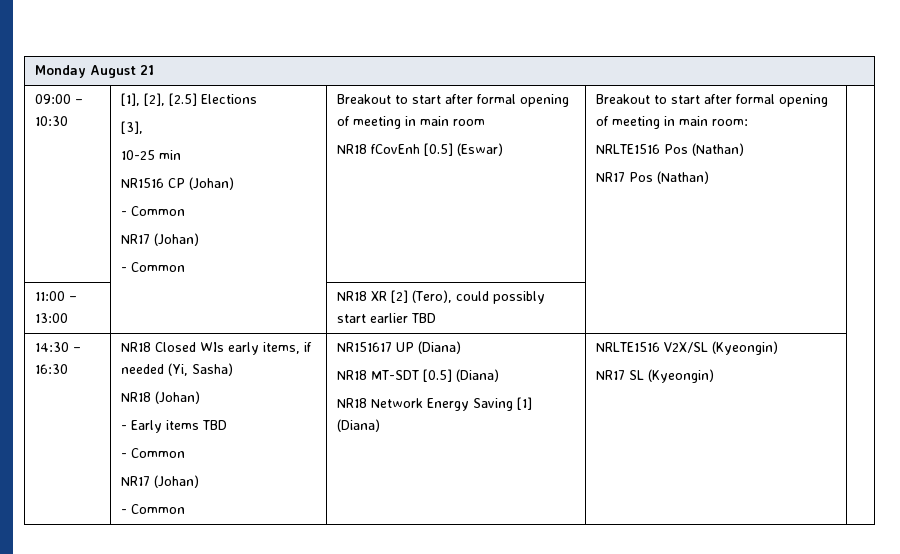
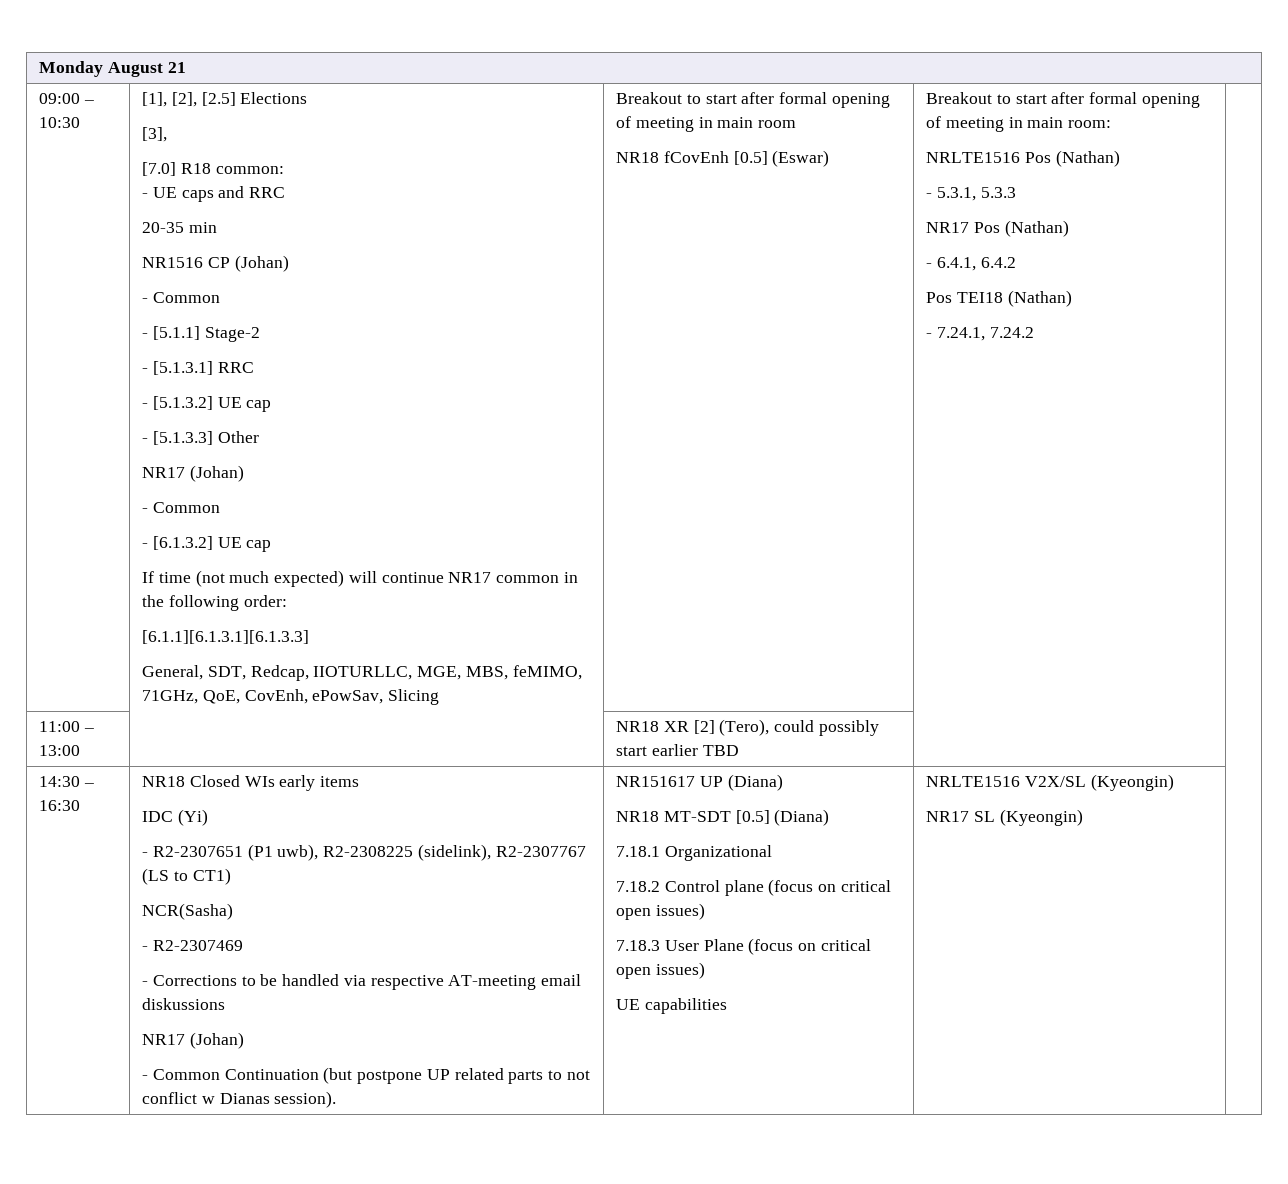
[120,150,155,160] 10-25 -> [142,162,284,176] [142,186,286,202] [142,222,185,233] [7.0] R18 common: // - UE caps and RRC // 20-35
[120,233,199,246] [120,262,185,272] NR17 (Johan) // - Common -> [142,326,260,342] [142,361,254,375] [142,396,272,412] [142,431,259,445] [142,465,244,482] [142,502,220,513] [142,536,272,552] [142,570,578,587] [142,595,287,611] [142,630,310,644] [142,665,582,681] [142,689,440,705] - [5.1.1] Stage-2 // - [5.1.3.1] RRC // - [5.1.3.2] UE cap // - [5.1.3.3] Other // NR17 (Johan) // - Common // - [6.1.3.2] UE cap // If time (not much expected) will continue NR17 common in the following order: // [6.1.1][6.1.3.1][6.1.3.3] // General, SDT, Redcap, IIOTURLLC, MGE, MBS, feMIMO, 71GHz, QoE, CovEnh, ePowSav, Slicing
(744, 149) none -> [926,187,1016,201] // - 5.3.1, 5.3.3
(709, 177) none -> [926,257,1016,271] [926,290,1072,307] [926,327,1034,341] // - 6.4.1, 6.4.2 // Pos TEI18 (Nathan) // - 7.24.1, 7.24.2
[262,342,312,354] [120,363,233,376] [120,391,200,404] [120,420,227,433] [120,448,185,458] [120,475,199,488] [120,504,185,514] items, if needed (Yi, Sasha) // NR18 (Johan) // - Early items TBD // - Common // NR17 (Johan) // - Common -> [320,776,360,787] [142,809,208,826] [142,844,586,861] [142,868,231,885] [142,903,234,920] [142,940,243,951] [142,974,582,990] [142,998,226,1010] [142,1032,244,1049] [142,1067,590,1084] [142,1091,337,1108] items // IDC (Yi) // - R2-2307651 (P1 uwb), R2-2308225 (sidelink), R2-2307767 (LS to CT1) // NCR(Sasha) // - R2-2307469 // - Corrections to be handled via respective AT-meeting email diskussions // NR17 (Johan) // - Common Continuation (but postpone UP related parts to not conflict w Dianas session).
[336,397,532,411] [336,419,380,432] NR18 Network Energy Saving [1] (Diana) -> [616,845,772,861] [616,879,891,896] [616,903,705,920] [616,938,871,955] [616,962,705,979] [616,998,727,1014] 7.18.1 Organizational // 7.18.2 Control plane (focus on critical open issues) // 7.18.3 User Plane (focus on critical open issues) // UE capabilities

